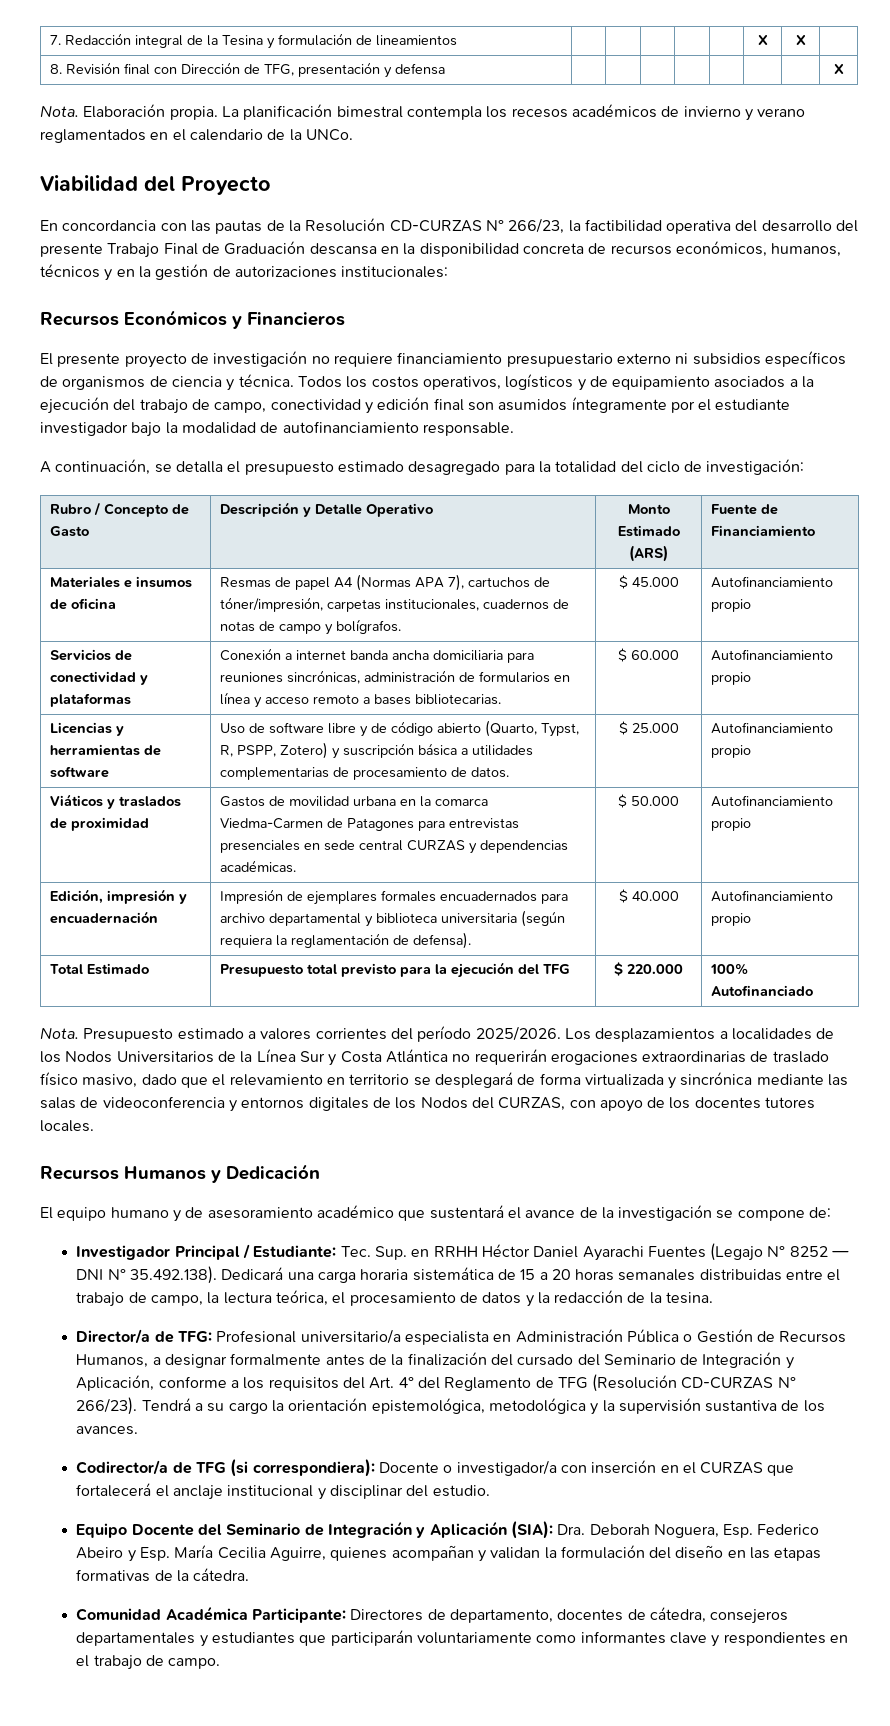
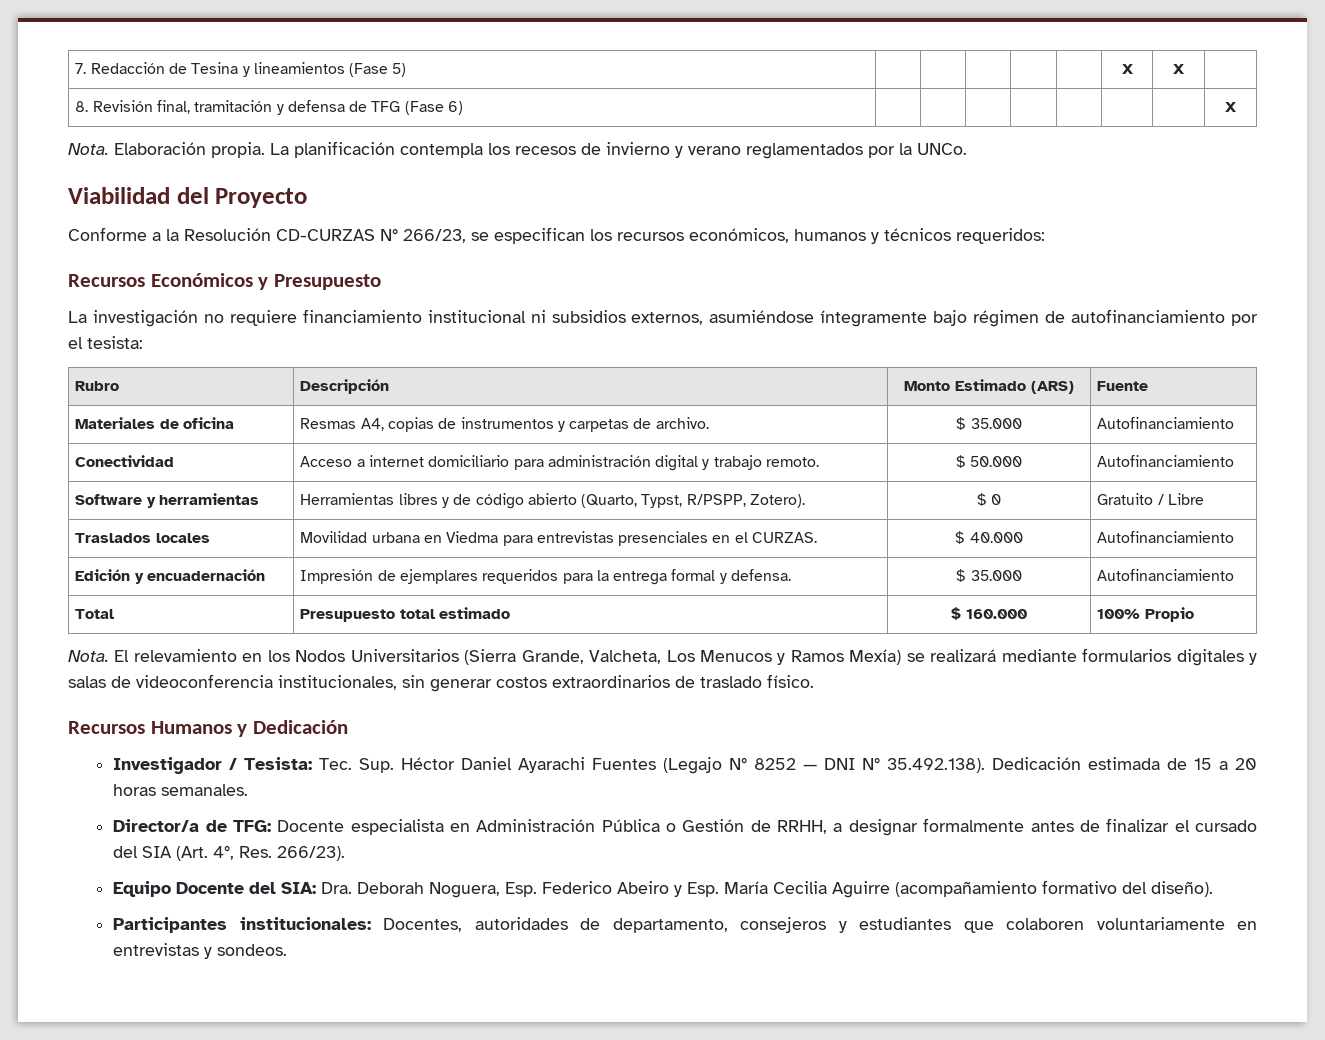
[135,33,373,49] integral de la Tesina y formulación de -> [168,62,250,77] de Tesina y
(458, 40) none -> [349,63,407,77] (Fase 5)
[124,62,446,78] final con Dirección de TFG, presentación y defensa -> [156,100,464,115] final, tramitación y defensa de TFG (Fase 6)
[336,106,403,118] bimestral -> (395, 149) none
[571,104,657,118] académicos -> (576, 150) none
[150,129,286,141] en el calendario de -> [868,146,895,158] por
[40,220,285,234] En concordancia con las pautas de -> [68,227,161,241] Conforme a
[568,219,859,234] [40,241,842,258] [40,264,449,281] [40,310,345,329] [40,351,846,368] [40,374,815,391] [40,397,791,414] [40,421,514,437] [40,459,805,475] [50,502,190,517] [50,526,90,537] [220,502,434,517] la factibilidad operativa del desarrollo del presente Trabajo Final de Graduación descansa en la disponibilidad concreta de recursos económicos, humanos, técnicos y en la gestión de autorizaciones institucionales: // Recursos Económicos y Financieros // El presente proyecto de investigación no requiere financiamiento presupuestario externo ni subsidios específicos de organismos de ciencia y técnica. Todos los costos operativos, logísticos y de equipamiento asociados a la ejecución del trabajo de campo, conectividad y edición final son asumidos íntegramente por el estudiante investigador bajo la modalidad de autofinanciamiento responsable. // A continuación, se detalla el presupuesto estimado desagregado para la totalidad del ciclo de investigación: // Rubro / Concepto de Gasto | Descripción y Detalle Operativo -> [471,227,1045,244] [68,273,382,290] [68,309,1258,327] [68,336,143,349] [75,381,120,391] [300,379,390,394] se especifican los recursos económicos, humanos y técnicos requeridos: // Recursos Económicos y Presupuesto // La investigación no requiere financiamiento institucional ni subsidios externos, asumiéndose íntegramente bajo régimen de autofinanciamiento por el tesista: // Rubro | Descripción
[761,504,779,515] [711,525,816,537] de Financiamiento -> (1149, 386) none
[124,576,193,588] e insumos -> (156, 423) none
[275,574,551,591] [220,597,570,612] [220,619,402,635] [618,575,679,589] [711,576,834,588] [711,599,752,612] [50,649,133,661] [50,671,149,685] [50,693,132,707] [220,648,535,663] [220,670,571,684] [220,692,502,708] [618,648,679,662] [711,649,834,661] [711,672,752,685] [50,722,113,734] de papel A4 (Normas APA 7), cartuchos de tóner/impresión, carpetas institucionales, cuadernos de notas de campo y bolígrafos. | $ 45.000 | Autofinanciamiento propio // Servicios de conectividad y plataformas | Conexión a internet banda ancha domiciliaria para reuniones sincrónicas, administración de formularios en línea y acceso remoto a bases bibliotecarias. | $ 60.000 | Autofinanciamiento propio // Licencias -> [360,417,709,432] [956,417,1022,430] [1097,417,1235,429] [75,455,175,467] [300,455,820,471] [955,455,1023,468] [1097,455,1235,467] [75,494,143,505] A4, copias de instrumentos y carpetas de archivo. | $ 35.000 | Autofinanciamiento // Conectividad | Acceso a internet domiciliario para administración digital y trabajo remoto. | $ 50.000 | Autofinanciamiento // Software
[144,745,162,756] [50,766,110,778] [220,722,357,734] de software | Uso de software libre -> [300,493,438,505] | Herramientas libres
[220,742,534,759] [220,767,510,780] [618,721,679,735] [711,722,834,734] [711,745,752,758] [50,794,182,809] [50,817,150,831] [220,796,489,807] [220,818,520,831] [220,840,569,854] [220,860,297,873] [618,794,679,808] [711,795,834,807] [711,818,752,831] [50,889,176,904] R, PSPP, Zotero) y suscripción básica a utilidades complementarias de procesamiento de datos. | $ 25.000 | Autofinanciamiento propio // Viáticos y traslados de proximidad | Gastos de movilidad urbana en la comarca Viedma-Carmen de Patagones para entrevistas presenciales en sede central CURZAS y dependencias académicas. | $ 50.000 | Autofinanciamiento propio // Edición, impresión -> [686,494,806,508] [976,493,1002,506] [1097,493,1204,505] [75,533,210,543] [300,531,818,546] [955,531,1023,544] [1097,531,1235,543] [75,569,131,581] R/PSPP, Zotero). | $ 0 | Gratuito / Libre // Traslados locales | Movilidad urbana en Viedma para entrevistas presenciales en el CURZAS. | $ 40.000 | Autofinanciamiento // Edición
[381,890,569,904] [220,910,566,927] [220,932,472,949] [618,889,679,903] [711,890,834,902] [711,913,752,926] formales encuadernados para archivo departamental y biblioteca universitaria (según requiera la reglamentación de defensa). | $ 40.000 | Autofinanciamiento propio -> [482,569,792,585] [956,569,1022,582] [1097,569,1235,581] requeridos para la entrega formal y defensa. | $ 35.000 | Autofinanciamiento
[87,963,150,975] Estimado -> (115, 614) none
[341,962,571,978] [614,962,683,976] previsto para la ejecución del TFG | $ 220.000 -> [438,607,510,619] [951,607,1027,620] estimado | $ 160.000
[711,985,814,996] [40,1026,835,1042] [40,1049,829,1066] [40,1072,849,1089] [40,1096,816,1112] [40,1120,94,1132] [40,1164,320,1183] [40,1205,832,1222] [76,1244,478,1260] Autofinanciado // Nota. Presupuesto estimado a valores corrientes del período 2025/2026. Los desplazamientos a localidades de los Nodos Universitarios de la Línea Sur y Costa Atlántica no requerirán erogaciones extraordinarias de traslado físico masivo, dado que el relevamiento en territorio se desplegará de forma virtualizada y sincrónica mediante las salas de videoconferencia y entornos digitales de los Nodos del CURZAS, con apoyo de los docentes tutores locales. // Recursos Humanos y Dedicación // El equipo humano y de asesoramiento académico que sustentará el avance de la investigación se compone de: // Investigador Principal / Estudiante: Tec. Sup. en RRHH -> [1144,607,1194,622] [68,648,1258,666] [68,674,814,692] [68,720,349,737] [113,757,395,774] Propio // Nota. El relevamiento en los Nodos Universitarios (Sierra Grande, Valcheta, Los Menucos y Ramos Mexía) se realizará mediante formularios digitales y salas de videoconferencia institucionales, sin generar costos extraordinarios de traslado físico. // Recursos Humanos y Dedicación // Investigador / Tesista: Tec. Sup.
[221,1267,494,1283] Dedicará una carga horaria sistemática -> [992,757,1161,770] Dedicación estimada
[618,1269,841,1281] [76,1290,714,1307] semanales distribuidas entre el trabajo de campo, la lectura teórica, el procesamiento de datos y la redacción de la tesina. -> [161,784,249,796] semanales.
[216,1329,401,1344] Profesional universitario/a -> [277,820,345,832] Docente
[779,1331,847,1343] [76,1354,149,1368] Recursos Humanos, -> [777,820,828,834] RRHH,
[391,1352,794,1369] [76,1374,796,1392] [76,1397,825,1415] [76,1426,139,1435] [76,1459,795,1477] [76,1483,490,1500] [76,1521,553,1539] la finalización del cursado del Seminario de Integración y Aplicación, conforme a los requisitos del Art. 4° del Reglamento de TFG (Resolución CD-CURZAS N° 266/23). Tendrá a su cargo la orientación epistemológica, metodológica y la supervisión sustantiva de los avances. // Codirector/a de TFG (si correspondiera): Docente o investigador/a con inserción en el CURZAS que fortalecerá el anclaje institucional y disciplinar del estudio. // Equipo Docente del Seminario de Integración y Aplicación (SIA): -> [1106,818,1257,832] [113,845,346,861] [113,881,317,897] finalizar el cursado del SIA (Art. 4°, Res. 266/23). // Equipo Docente del SIA:
[269,1545,822,1562] [76,1568,250,1582] [76,1606,789,1624] [76,1630,848,1647] [76,1655,221,1670] Aguirre, quienes acompañan y validan la formulación del diseño en las etapas formativas de la cátedra. // Comunidad Académica Participante: Directores de departamento, docentes de cátedra, consejeros departamentales y estudiantes que participarán voluntariamente como informantes clave y respondientes en el trabajo de campo. -> [832,880,1214,898] [113,917,1257,933] [113,943,288,959] Aguirre (acompañamiento formativo del diseño). // Participantes institucionales: Docentes, autoridades de departamento, consejeros y estudiantes que colaboren voluntariamente en entrevistas y sondeos.

